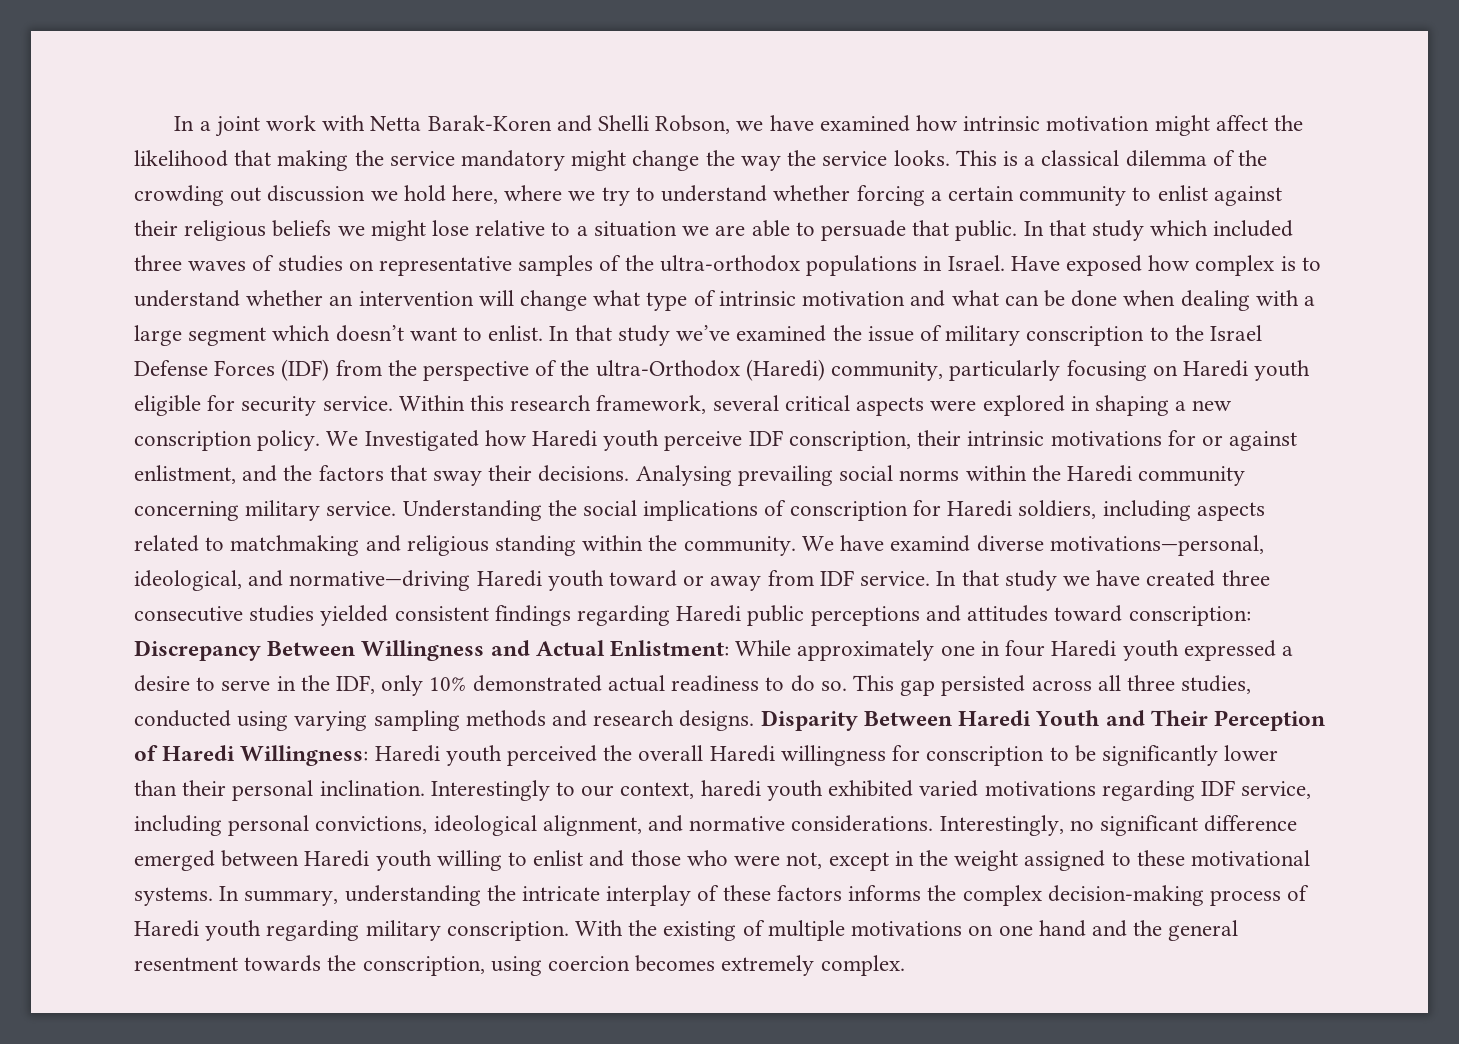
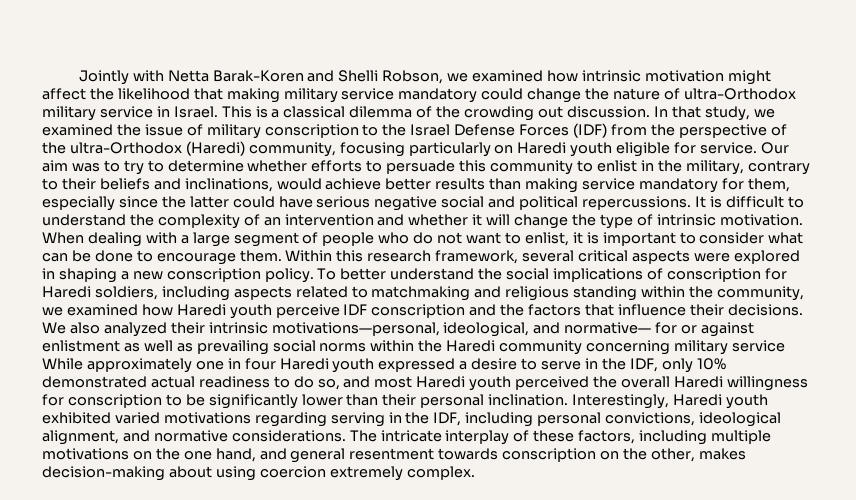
[174,115,316,137] In a joint work -> [78,70,129,85] Jointly
[769,115,814,131] have -> (469, 77) none
[354,150,950,171] the service mandatory might change the way the service looks. -> [283,88,796,103] [42,106,218,121] military service mandatory could change the nature of ultra-Orthodox military service in Israel.
[267,185,1282,206] [134,220,1294,241] [134,255,1321,276] [134,290,1315,311] [134,325,731,346] discussion we hold here, where we try to understand whether forcing a certain community to enlist against their religious beliefs we might lose relative to a situation we are able to persuade that public. In that study which included three waves of studies on representative samples of the ultra-orthodox populations in Israel. Have exposed how complex is to understand whether an intervention will change what type of intrinsic motivation and what can be done when dealing with a large segment which doesn’t want to enlist. In that study we’ve -> [566,106,775,121] discussion. In that study, we
[949,360,1147,381] particularly focusing -> [339,142,491,157] focusing particularly
[241,396,393,416] security service. -> [700,142,789,154] [42,160,810,175] [42,178,790,193] [42,196,804,211] [42,214,803,229] [42,232,804,247] [42,250,282,265] service. Our aim was to try to determine whether efforts to persuade this community to enlist in the military, contrary to their beliefs and inclinations, would achieve better results than making service mandatory for them, especially since the latter could have serious negative social and political repercussions. It is difficult to understand the complexity of an intervention and whether it will change the type of intrinsic motivation. When dealing with a large segment of people who do not want to enlist, it is important to consider what can be done to encourage them.
[326,430,1298,451] [134,465,1246,486] [134,500,542,521] We Investigated how Haredi youth perceive IDF conscription, their intrinsic motivations for or against enlistment, and the factors that sway their decisions. Analysing prevailing social norms within the Haredi community concerning military service. Understanding -> [317,268,475,280] To better understand
[683,535,1264,556] [134,570,1270,591] [134,605,1251,626] [134,640,730,661] community. We have examind diverse motivations—personal, ideological, and normative—driving Haredi youth toward or away from IDF service. In that study we have created three consecutive studies yielded consistent findings regarding Haredi public perceptions and attitudes toward conscription: Discrepancy Between Willingness and Actual Enlistment: -> [716,286,804,301] [42,304,803,319] [42,322,755,337] [42,340,785,355] community, we examined how Haredi youth perceive IDF conscription and the factors that influence their decisions. We also analyzed their intrinsic motivations—personal, ideological, and normative— for or against enlistment as well as prevailing social norms within the Haredi community concerning military service
[820,675,1252,696] [134,710,1325,731] [134,745,369,766] so. This gap persisted across all three studies, conducted using varying sampling methods and research designs. Disparity Between Haredi Youth and Their Perception of Haredi Willingness: -> [317,376,413,390] so, and most
[430,780,761,801] Interestingly to our context, haredi -> [572,394,723,409] Interestingly, Haredi
[1200,780,1312,799] IDF service, -> [330,412,462,427] serving in the IDF,
[939,815,1298,836] [134,850,1310,871] [134,885,1310,906] [134,920,1239,941] [134,955,485,976] Interestingly, no significant difference emerged between Haredi youth willing to enlist and those who were not, except in the weight assigned to these motivational systems. In summary, understanding the intricate interplay of these factors informs the complex decision-making process of Haredi youth regarding military conscription. With the existing of multiple motivations on one hand and the general resentment towards the conscription, -> [349,430,772,445] [42,448,746,463] [42,466,212,481] The intricate interplay of these factors, including multiple motivations on the one hand, and general resentment towards conscription on the other, makes decision-making about
[635,955,716,972] becomes -> (326, 472) none

